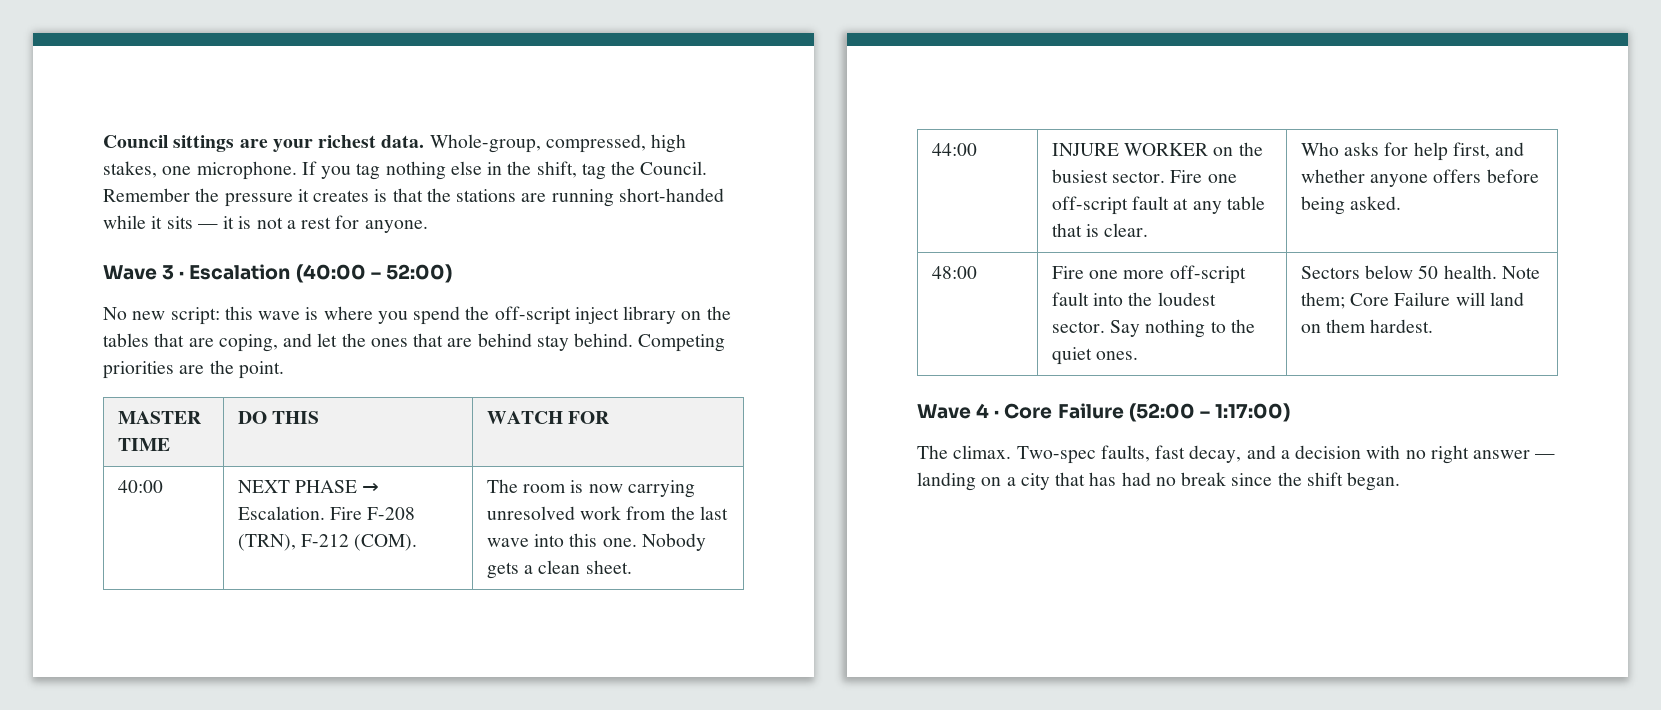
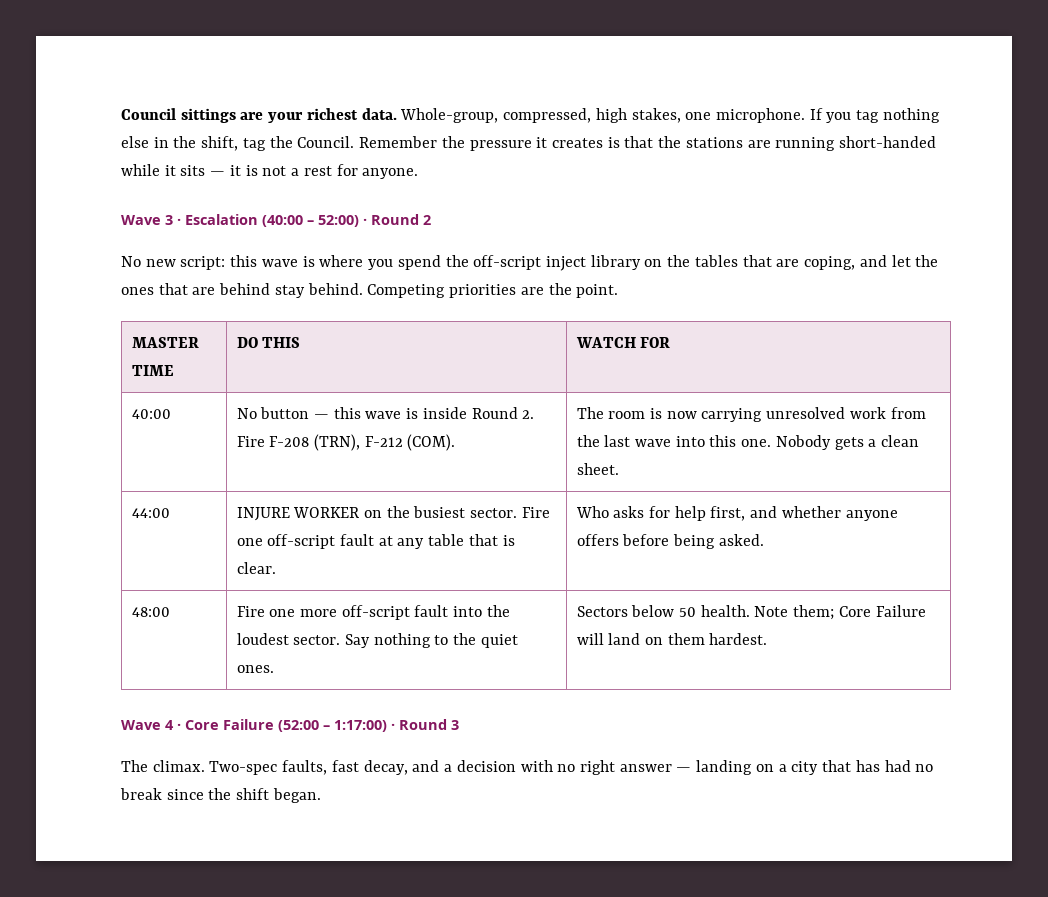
(452, 273) none -> [363,214,431,225] · Round 2
[237,480,380,493] [237,506,325,520] NEXT PHASE → Escalation. -> [236,407,535,419] No button — this wave is inside Round 2.
(1290, 412) none -> [391,719,459,730] · Round 3

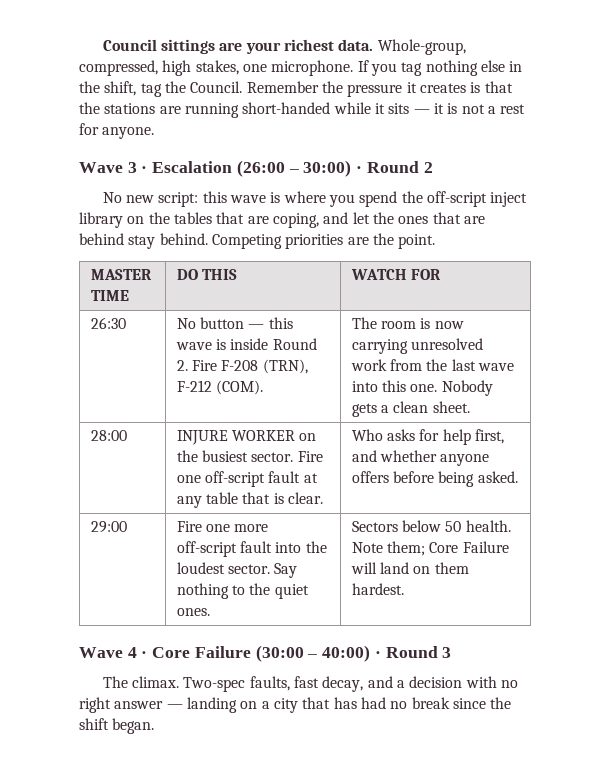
[262,215,359,227] (40:00 – 52:00) -> [236,160,352,177] (26:00 – 30:00)
[131,409,171,419] 40:00 -> [90,317,126,329] 26:30
[131,508,170,518] 44:00 -> [90,430,127,441] 28:00
[131,607,170,617] 48:00 -> [90,521,127,533] 29:00
[278,720,387,732] (52:00 – 1:17:00) -> [255,645,371,662] (30:00 – 40:00)

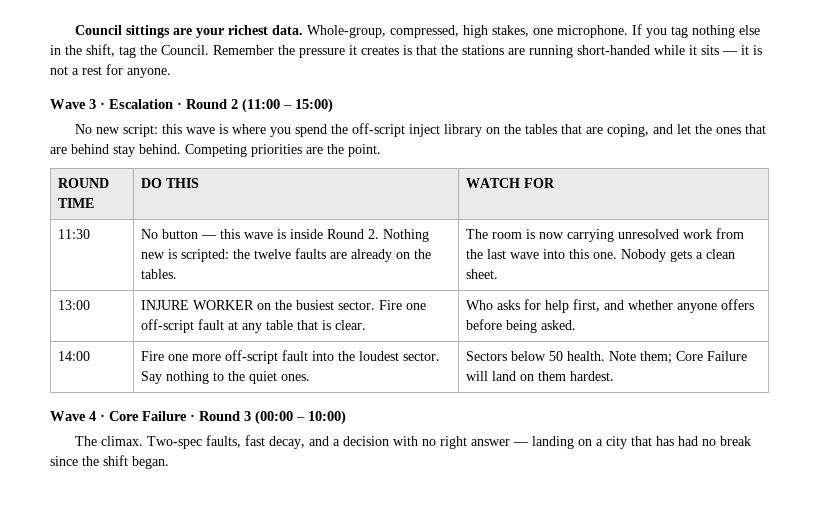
[236,160,352,177] (26:00 – 30:00) -> (173, 104) none
(433, 167) none -> [242,98,333,113] (11:00 – 15:00)
[90,269,152,280] MASTER -> [58,178,110,188] ROUND
[90,317,126,329] 26:30 -> [58,229,91,239] 11:30
[191,359,308,374] [176,380,263,395] Fire F-208 (TRN), F-212 (COM). -> [383,229,430,242] [141,248,432,262] [141,269,178,279] Nothing new is scripted: the twelve faults are already on the tables.
[90,430,127,441] 28:00 -> [58,300,91,310] 13:00
[90,521,127,533] 29:00 -> [58,351,91,361] 14:00
[255,645,371,662] (30:00 – 40:00) -> (187, 416) none
(452, 652) none -> [255,410,346,425] (00:00 – 10:00)

